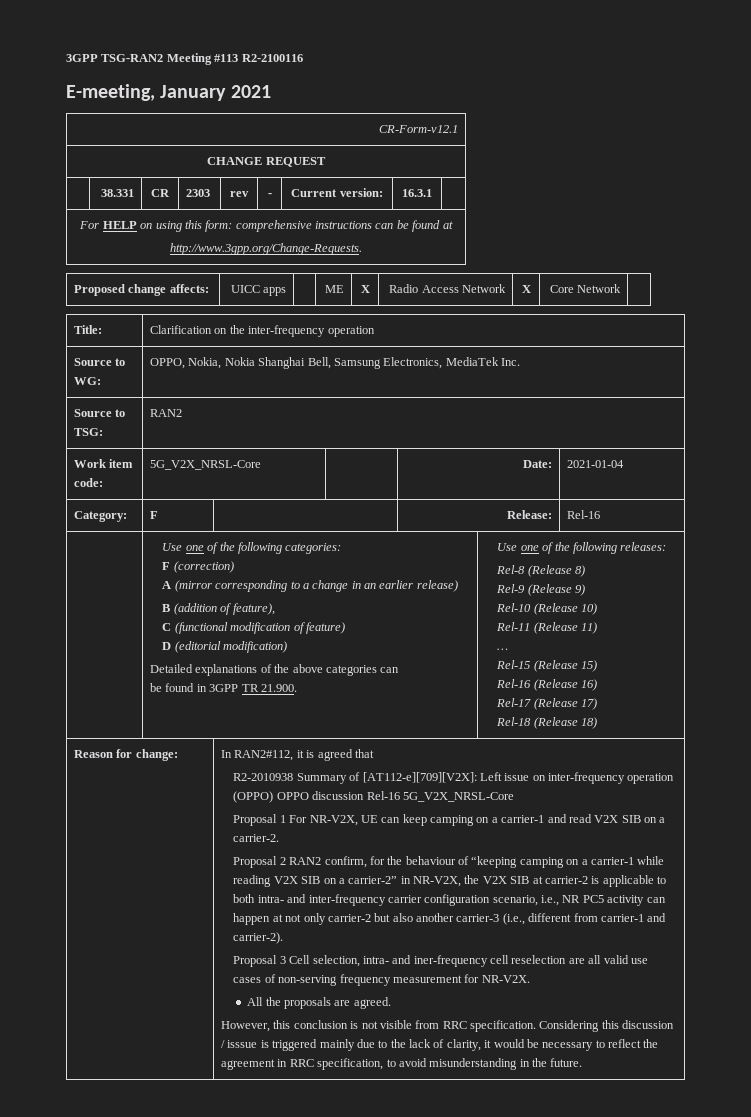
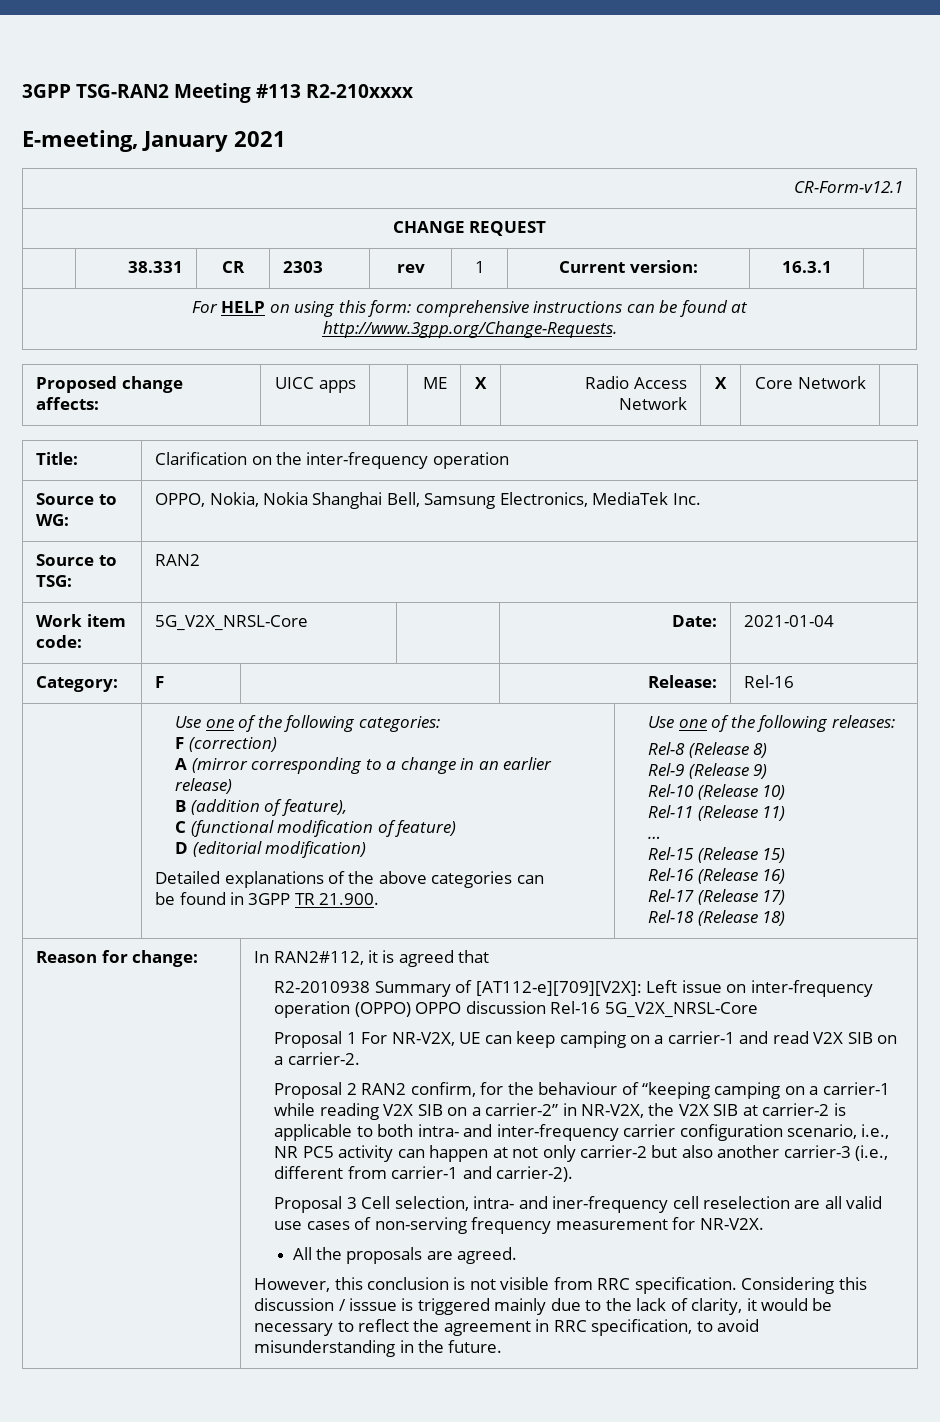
[241,54,303,62] R2-2100116 -> [306,84,413,98] R2-210xxxx
[267,193,272,197] - -> [474,261,485,273] 1

